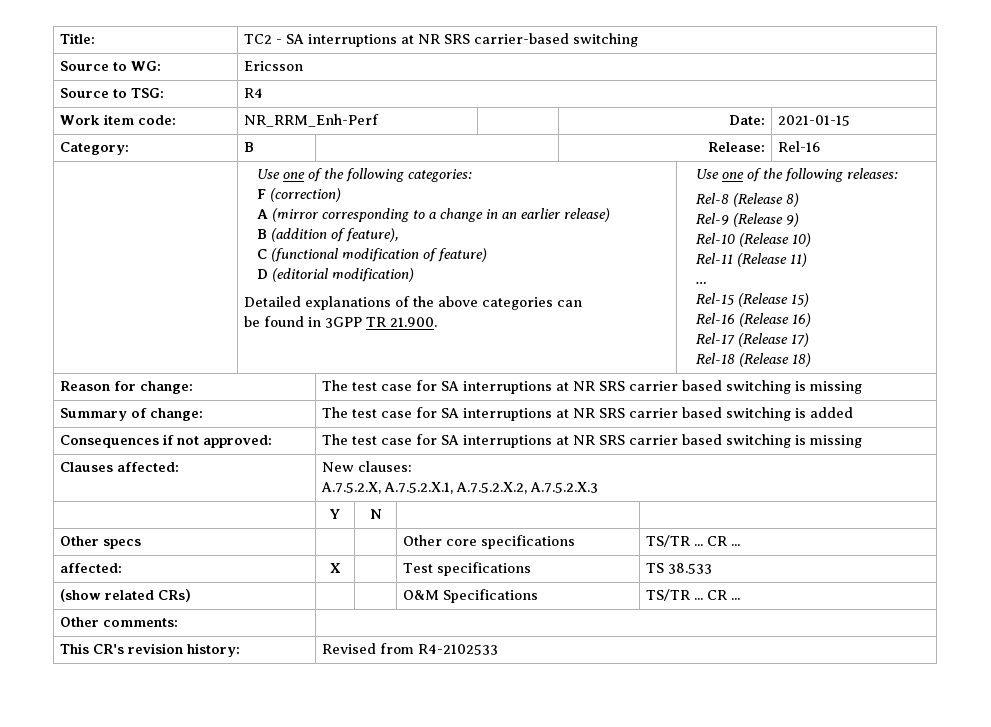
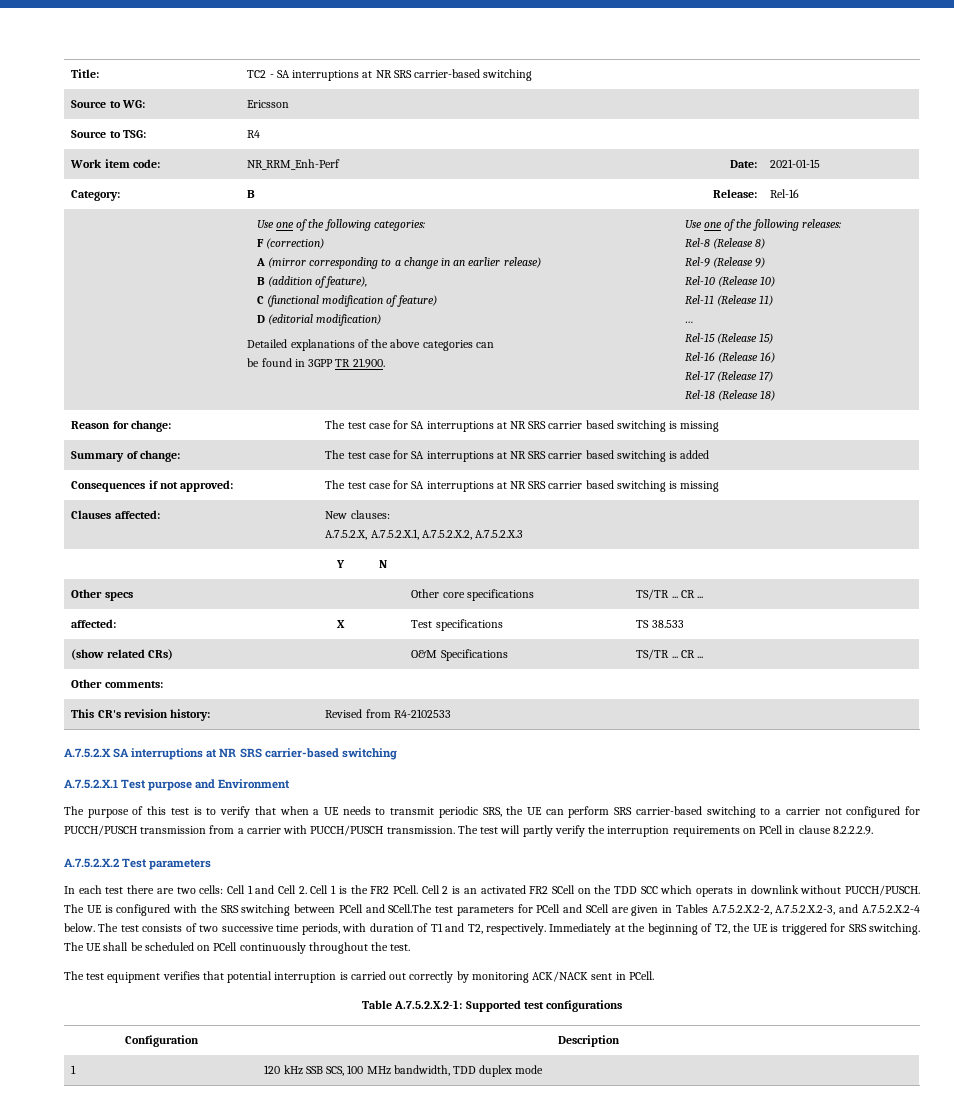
(498, 649) none -> [64,748,397,760] [64,779,291,791] [64,806,921,818] [64,825,873,837] [64,858,212,870] [64,885,921,897] [64,904,920,916] [64,923,920,935] [64,942,411,954] [64,971,654,983] [362,1000,622,1012] [124,1035,199,1047] [558,1035,620,1047] [71,1065,77,1074] [264,1065,544,1077] // A.7.5.2.X SA interruptions at NR SRS carrier-based switching // A.7.5.2.X.1 Test purpose and Environment // The purpose of this test is to verify that when a UE needs to transmit periodic SRS, the UE can perform SRS carrier-based switching to a carrier not configured for PUCCH/PUSCH transmission from a carrier with PUCCH/PUSCH transmission. The test will partly verify the interruption requirements on PCell in clause 8.2.2.2.9. // A.7.5.2.X.2 Test parameters // In each test there are two cells: Cell 1 and Cell 2. Cell 1 is the FR2 PCell. Cell 2 is an activated FR2 SCell on the TDD SCC which operats in downlink without PUCCH/PUSCH. The UE is configured with the SRS switching between PCell and SCell.The test parameters for PCell and SCell are given in Tables A.7.5.2.X.2-2, A.7.5.2.X.2-3, and A.7.5.2.X.2-4 below. The test consists of two successive time periods, with duration of T1 and T2, respectively. Immediately at the beginning of T2, the UE is triggered for SRS switching. The UE shall be scheduled on PCell continuously throughout the test. // The test equipment verifies that potential interruption is carried out correctly by monitoring ACK/NACK sent in PCell. // Table A.7.5.2.X.2-1: Supported test configurations // Configuration | Description // 1 | 120 kHz SSB SCS, 100 MHz bandwidth, TDD duplex mode

